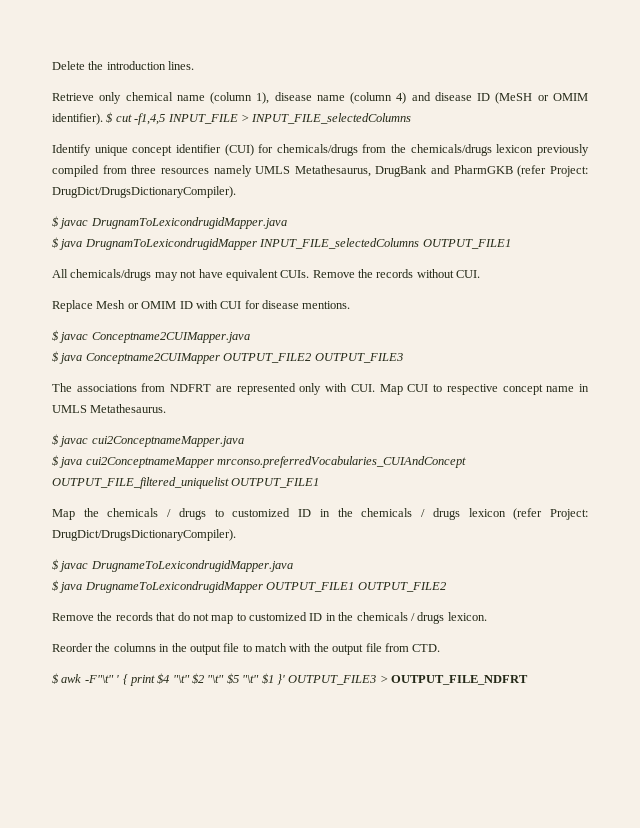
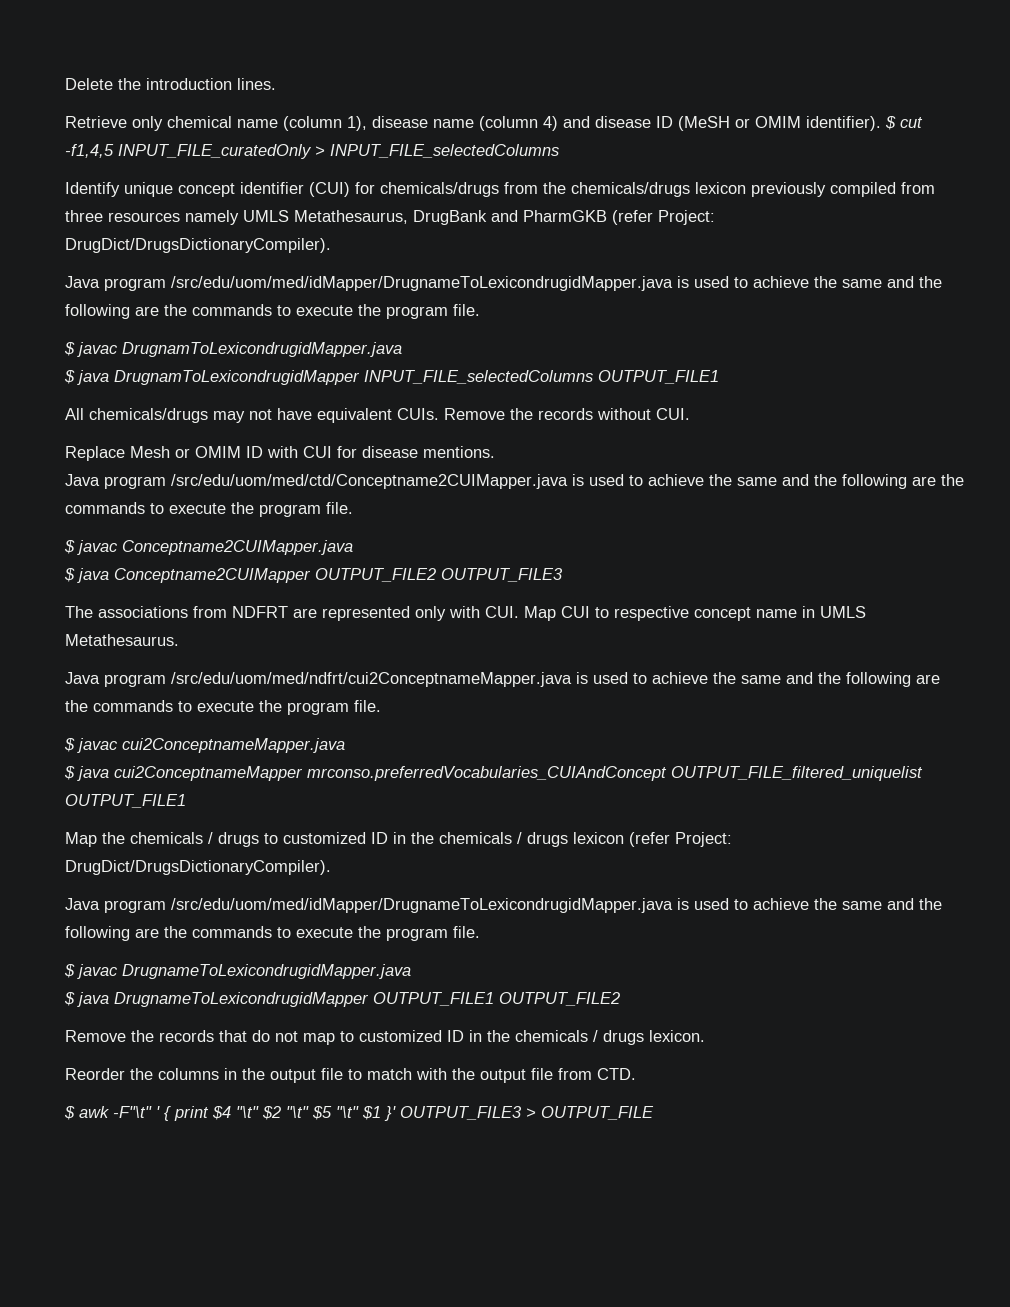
[167,114,238,124] INPUT_FILE -> [118,144,312,159] INPUT_FILE_curatedOnly
(236, 192) none -> [65,276,942,291] [65,304,480,319] // Java program /src/edu/uom/med/idMapper/DrugnameToLexicondrugidMapper.java is used to achieve the same and the following are the commands to execute the program file.
(351, 305) none -> [65,474,964,489] [65,502,353,517] // Java program /src/edu/uom/med/ctd/Conceptname2CUIMapper.java is used to achieve the same and the following are the commands to execute the program file.
(167, 408) none -> [65,672,940,687] [65,700,381,715] // Java program /src/edu/uom/med/ndfrt/cui2ConceptnameMapper.java is used to achieve the same and the following are the commands to execute the program file.
(236, 535) none -> [65,898,942,913] [65,926,480,941] // Java program /src/edu/uom/med/idMapper/DrugnameToLexicondrugidMapper.java is used to achieve the same and the following are the commands to execute the program file.
[391,675,528,685] OUTPUT_FILE_NDFRT -> [541,1106,654,1120] OUTPUT_FILE

